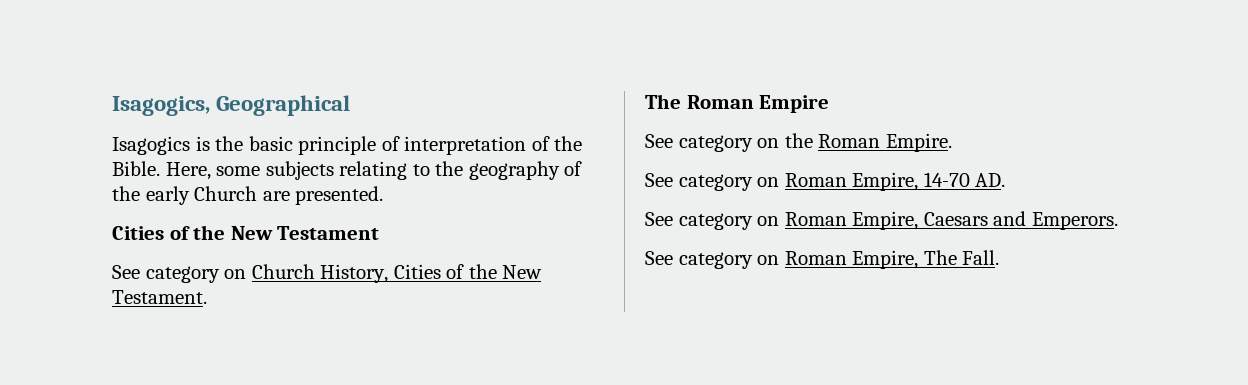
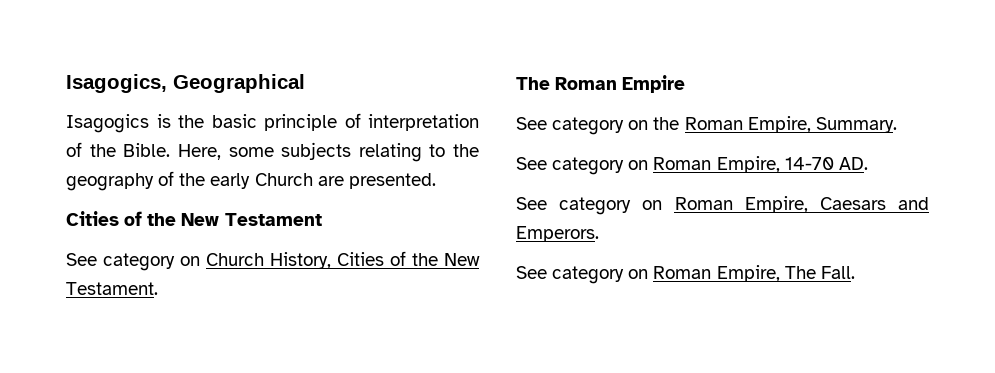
[885,133,952,152] Empire. -> [747,116,897,133] Empire, Summary.

